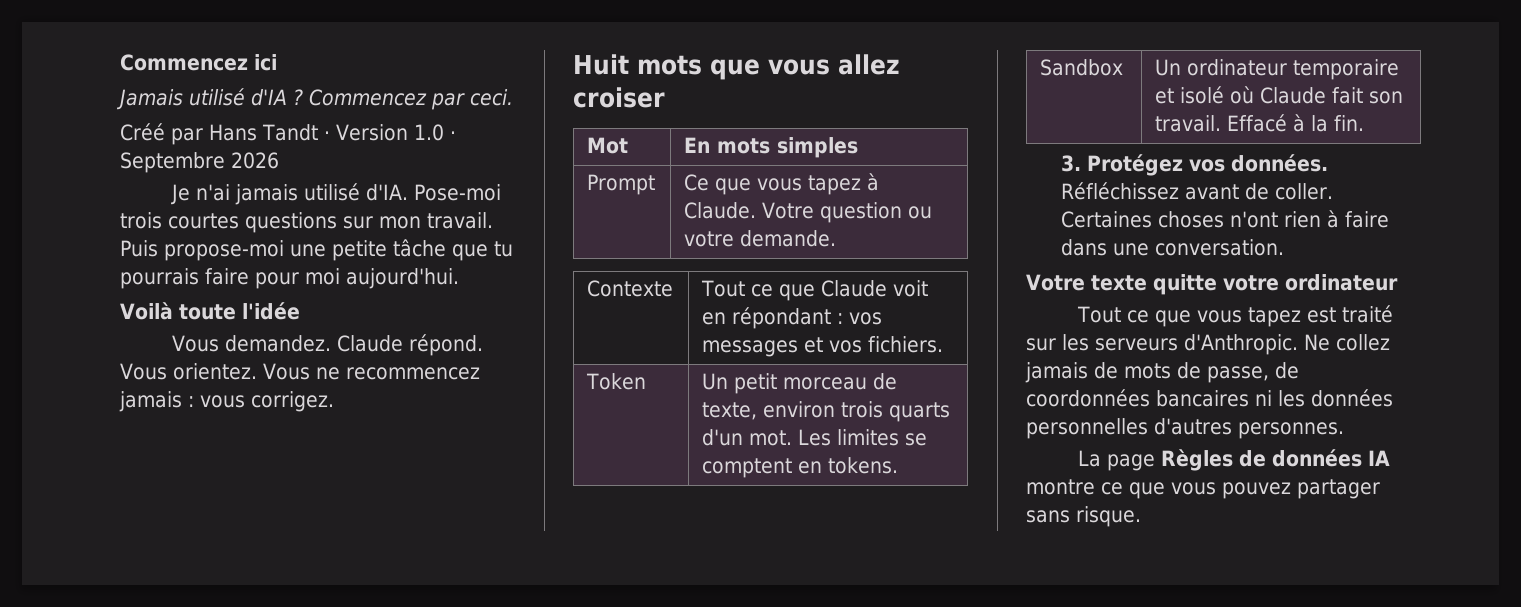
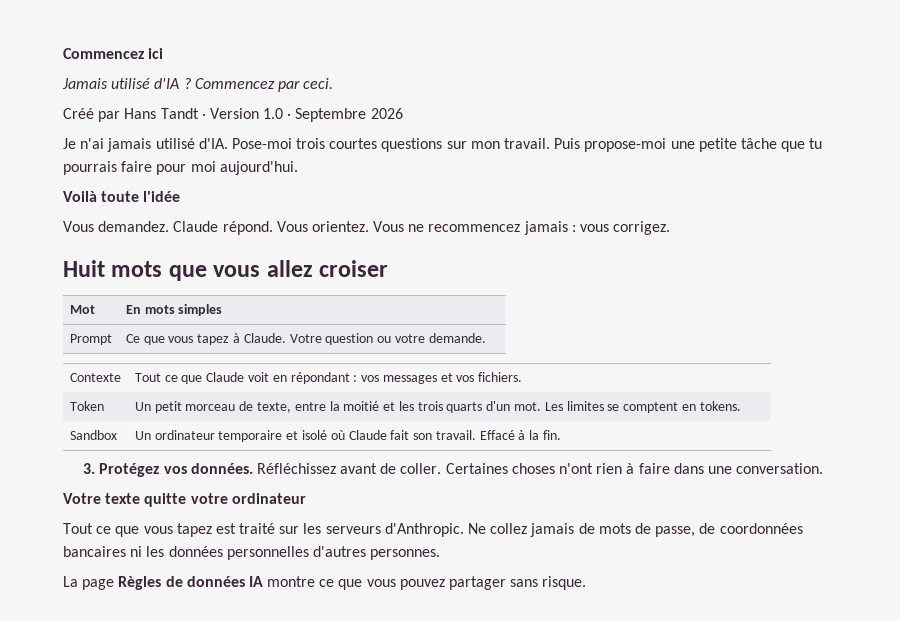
[763,401,836,418] environ -> [294,401,414,411] entre la moitié et les

